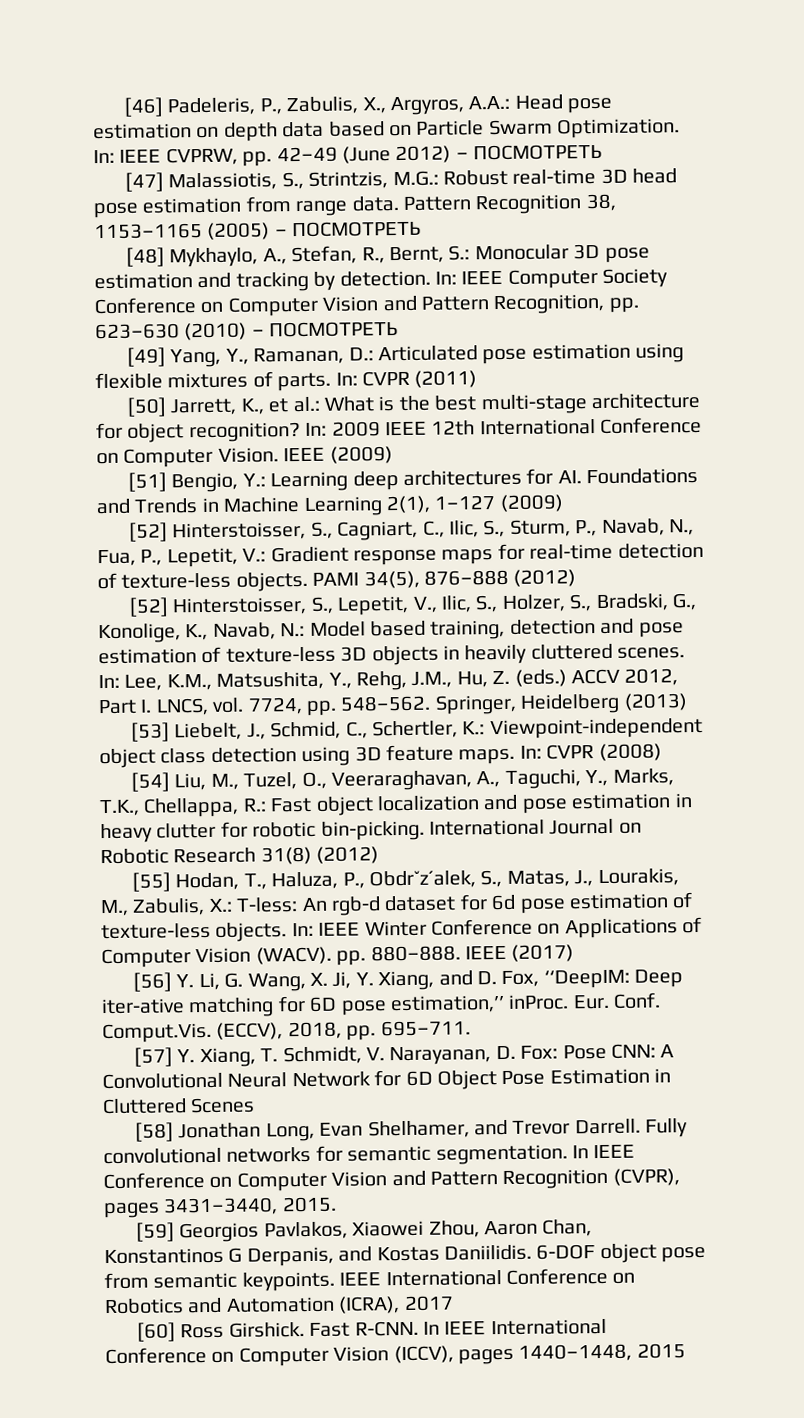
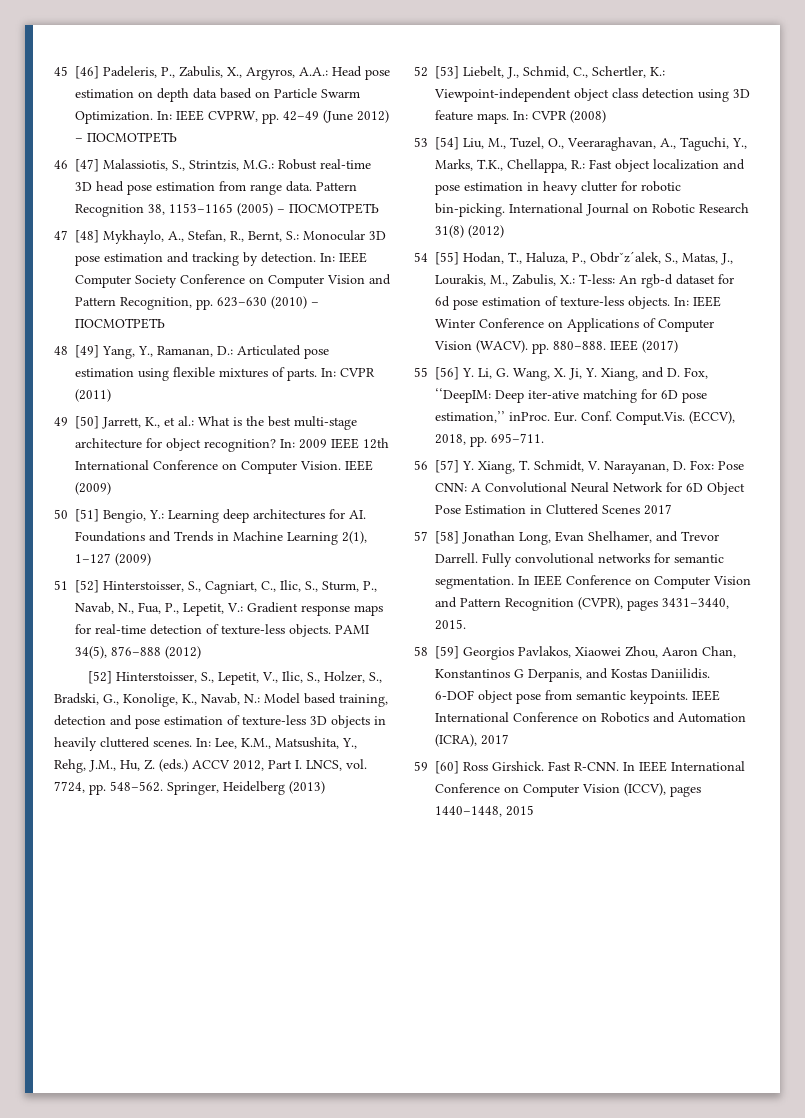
(124, 107) none -> [54,66,68,76] 45
(603, 152) none -> [54,160,68,169] 46
(422, 229) none -> [54,230,68,240] 47
(399, 329) none -> [54,346,68,355] 48
(478, 379) none -> [54,417,68,426] 49
(393, 455) none -> [54,509,68,519] 50
(564, 503) none -> [54,580,68,590] 51
(688, 702) none -> [414,66,428,77] 52
(662, 752) none -> [414,137,428,147] 53
(380, 855) none -> [414,252,428,262] 54
(575, 953) none -> [414,367,428,377] 55
(471, 1028) none -> [414,460,428,470] 56
(256, 1105) // -> [644,504,672,515] [414,531,428,541] 2017 // 57
(337, 1204) none -> [414,646,428,656] 58
(454, 1303) none -> [414,761,428,771] 59

